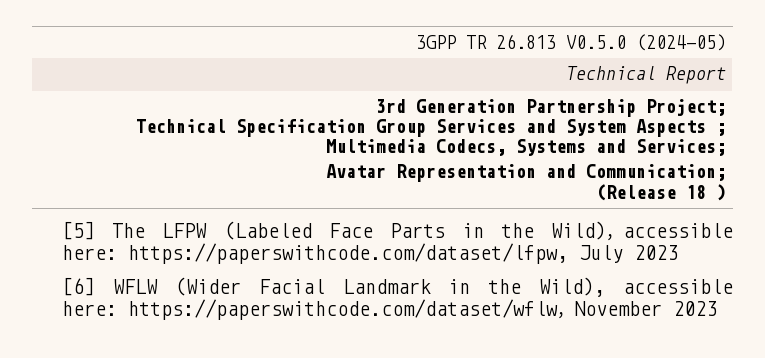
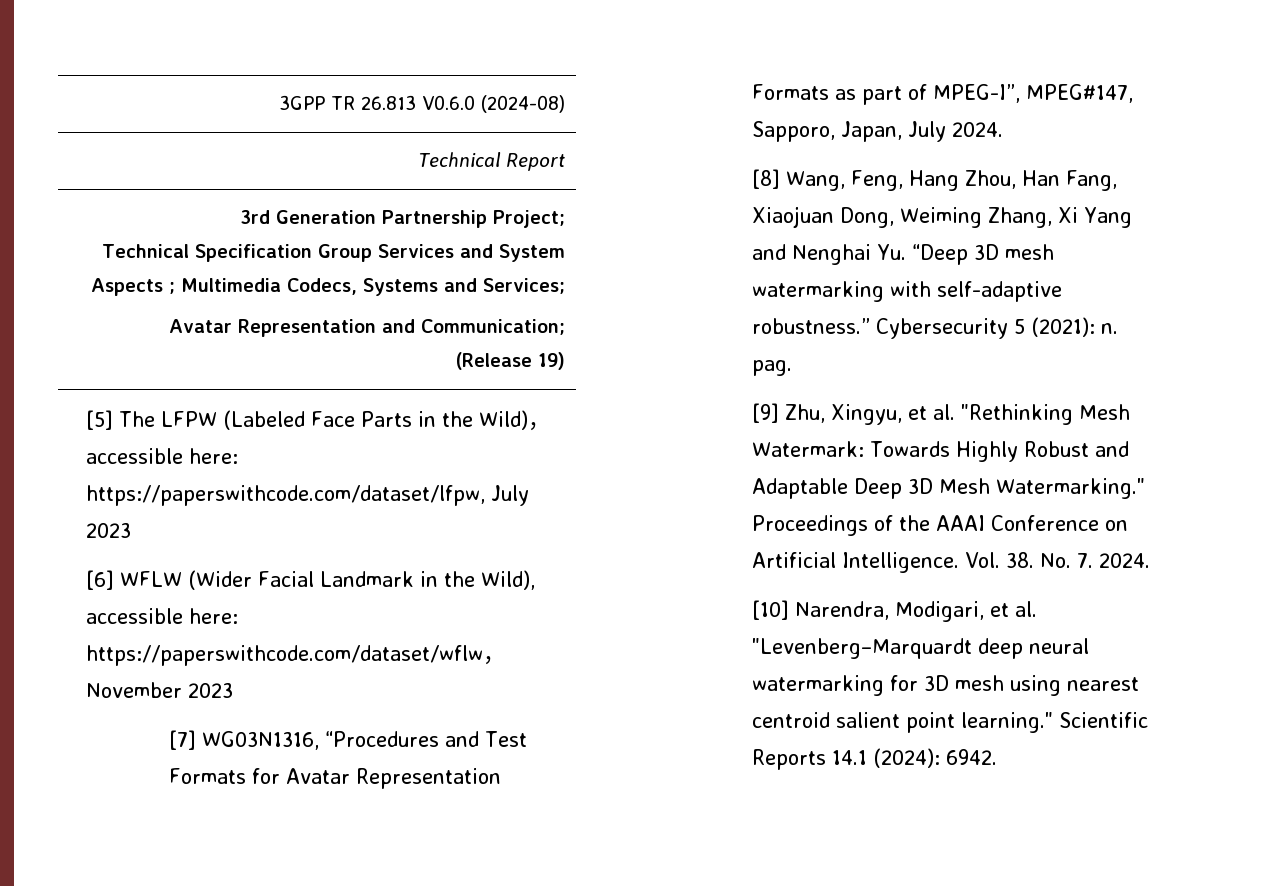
[566,34,727,51] V0.5.0 (2024-05) -> [421,95,565,113] V0.6.0 (2024-08)
[686,184,727,201] 18 ) -> [537,352,565,370] 19)
(718, 308) none -> [168,730,527,750] [168,768,501,789] [751,84,1133,105] [751,121,1003,142] [751,169,1118,191] [751,206,1132,228] [751,244,1054,265] [751,281,1062,302] [751,317,1118,339] [751,360,792,376] [751,403,1130,425] [751,441,1129,462] [751,478,1145,499] [751,515,1128,536] [751,552,1150,573] [751,600,1037,622] [751,638,1089,659] [751,675,1139,696] [751,712,1148,733] [751,748,997,770] // [7] WG03N1316, “Procedures and Test Formats for Avatar Representation Formats as part of MPEG-I”, MPEG#147, Sapporo, Japan, July 2024. // [8] Wang, Feng, Hang Zhou, Han Fang, Xiaojuan Dong, Weiming Zhang, Xi Yang and Nenghai Yu. “Deep 3D mesh watermarking with self-adaptive robustness.” Cybersecurity 5 (2021): n. pag. // [9] Zhu, Xingyu, et al. "Rethinking Mesh Watermark: Towards Highly Robust and Adaptable Deep 3D Mesh Watermarking." Proceedings of the AAAI Conference on Artificial Intelligence. Vol. 38. No. 7. 2024. // [10] Narendra, Modigari, et al. "Levenberg–Marquardt deep neural watermarking for 3D mesh using nearest centroid salient point learning." Scientific Reports 14.1 (2024): 6942.

